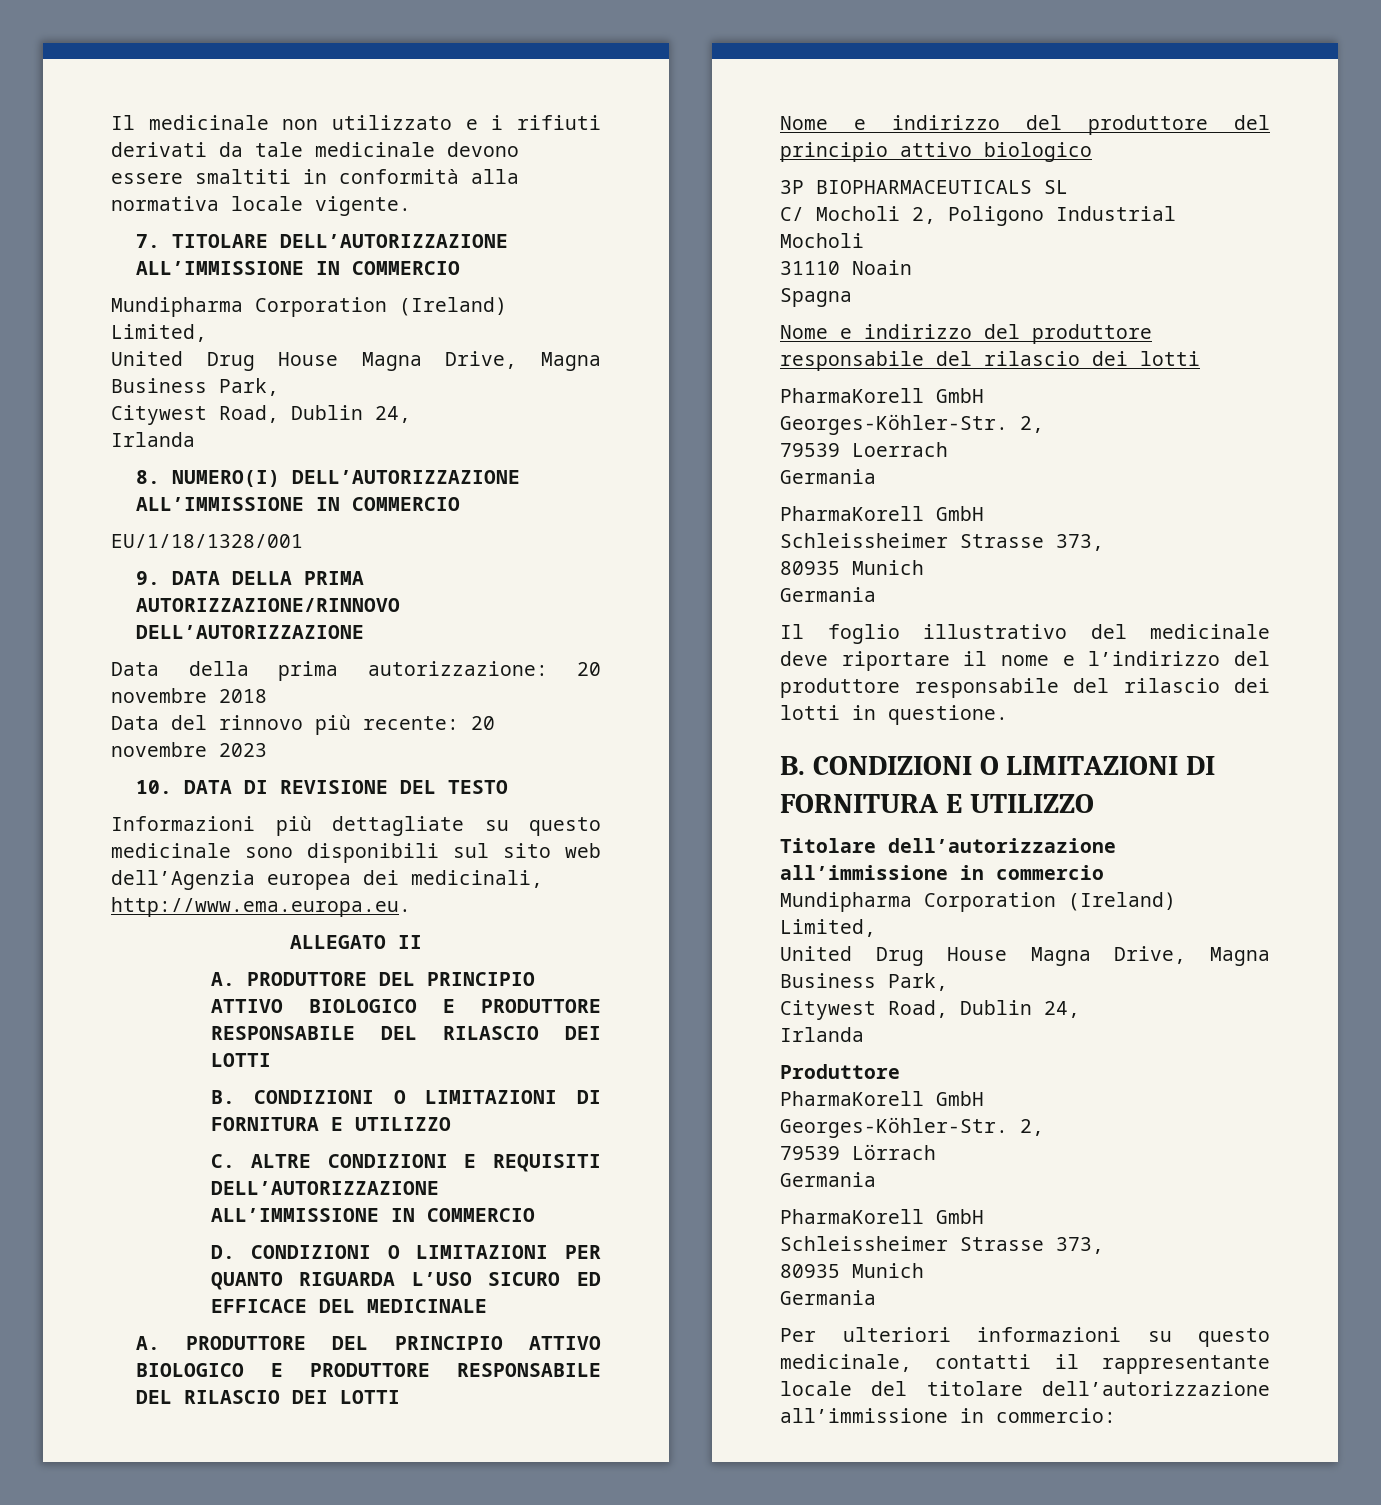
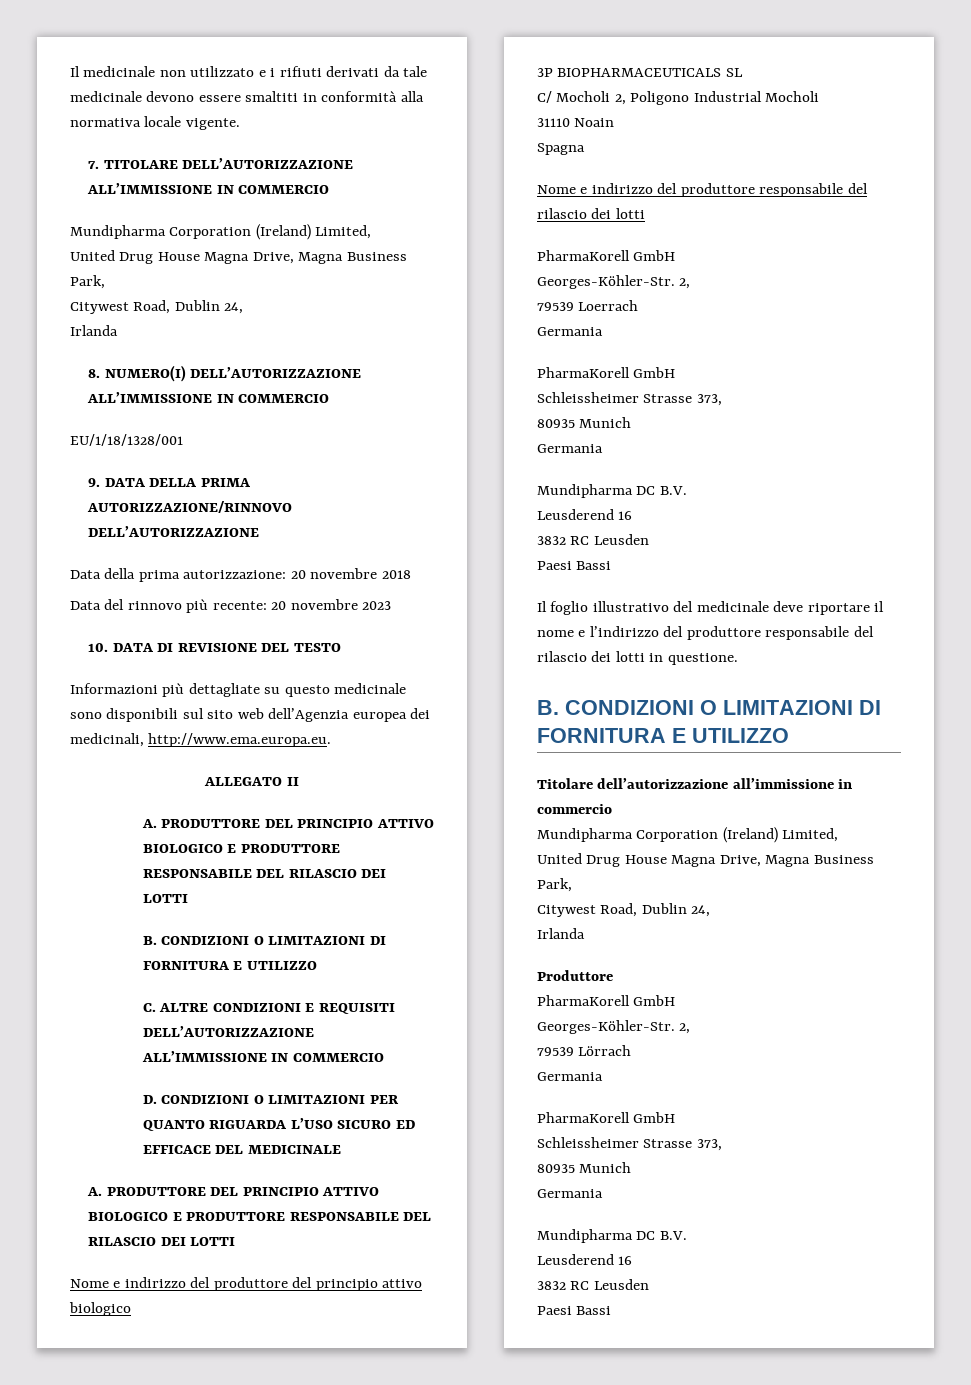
(876, 594) none -> [537,484,687,498] [537,509,633,520] [537,534,649,545] [537,561,612,570] // Mundipharma DC B.V. // Leusderend 16 // 3832 RC Leusden // Paesi Bassi
[780,1327,1270,1347] [780,1354,1270,1374] [780,1381,1270,1396] [780,1408,1116,1423] Per ulteriori informazioni su questo medicinale, contatti il rappresentante locale del titolare dell’autorizzazione all’immissione in commercio: -> [537,1229,687,1243] [537,1254,633,1265] [537,1279,649,1290] [537,1306,612,1315] Mundipharma DC B.V. // Leusderend 16 // 3832 RC Leusden // Paesi Bassi

